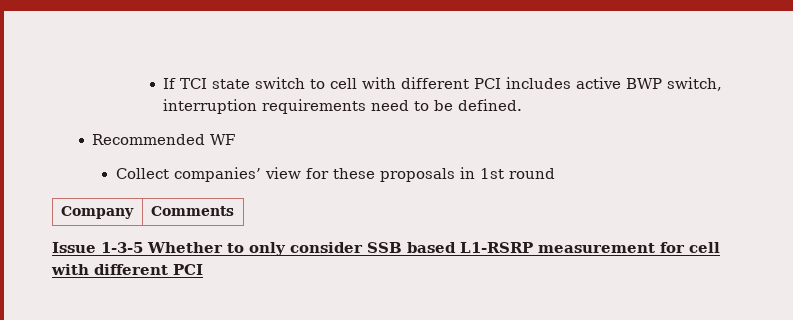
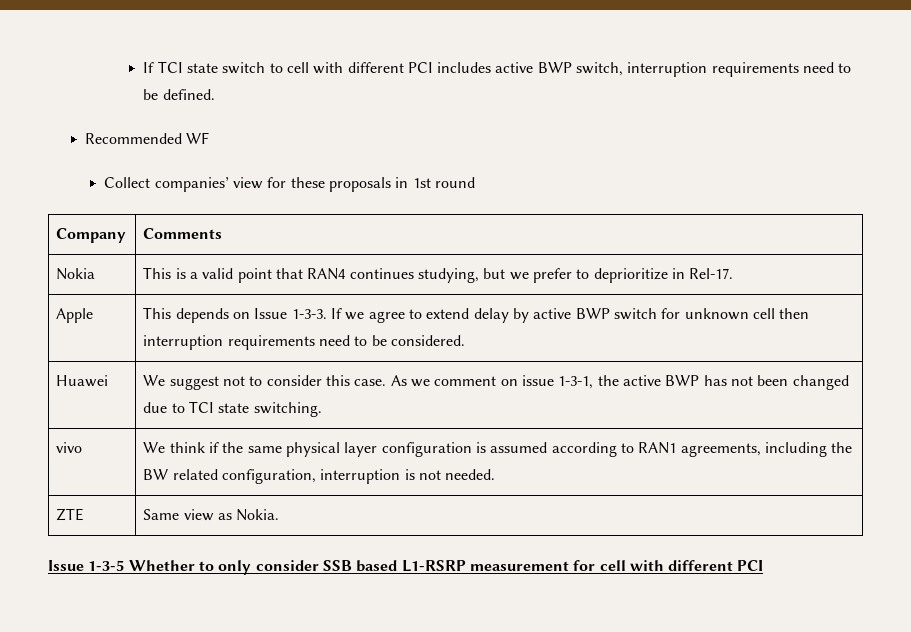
(234, 211) none -> [56,268,96,280] [143,267,734,283] [56,308,94,323] [143,307,810,323] [143,335,466,350] [56,375,109,387] [143,375,849,390] [143,401,322,417] [56,442,83,453] [143,442,853,457] [143,469,496,484] [56,508,85,521] [143,509,280,521] // Nokia | This is a valid point that RAN4 continues studying, but we prefer to deprioritize in Rel-17. // Apple | This depends on Issue 1-3-3. If we agree to extend delay by active BWP switch for unknown cell then interruption requirements need to be considered. // Huawei | We suggest not to consider this case. As we comment on issue 1-3-1, the active BWP has not been changed due to TCI state switching. // vivo | We think if the same physical layer configuration is assumed according to RAN1 agreements, including the BW related configuration, interruption is not needed. // ZTE | Same view as Nokia.

